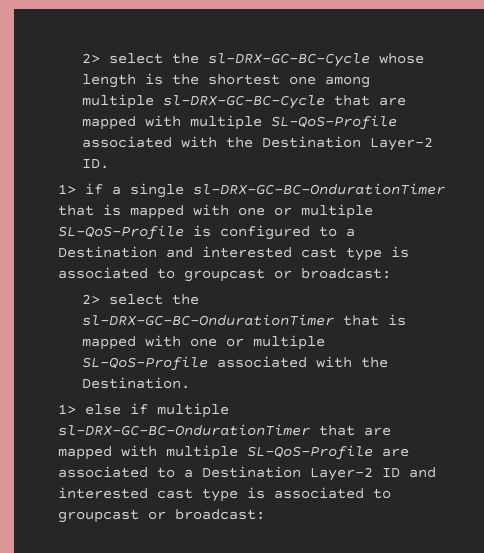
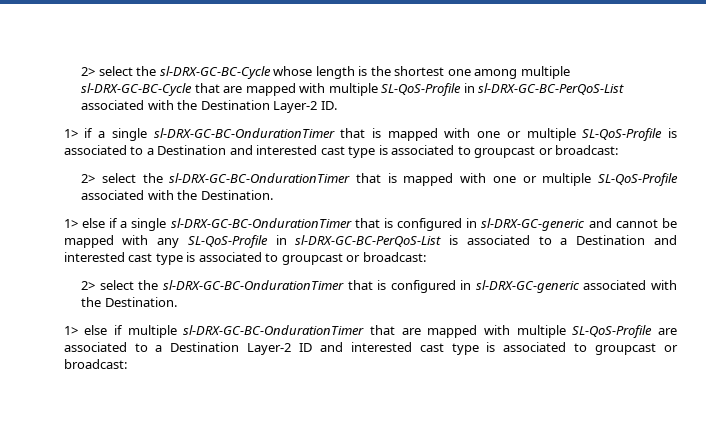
(397, 122) none -> [463,83,625,95] in sl-DRX-GC-BC-PerQoS-List
[219,225,310,240] configured -> [63,145,127,155] associated
(190, 383) none -> [63,218,677,231] [63,235,677,248] [63,252,426,265] [81,280,677,293] [81,297,177,307] // 1> else if a single sl-DRX-GC-BC-OndurationTimer that is configured in sl-DRX-GC-generic and cannot be mapped with any SL-QoS-Profile in sl-DRX-GC-BC-PerQoS-List is associated to a Destination and interested cast type is associated to groupcast or broadcast: // 2> select the sl-DRX-GC-BC-OndurationTimer that is configured in sl-DRX-GC-generic associated with the Destination.

